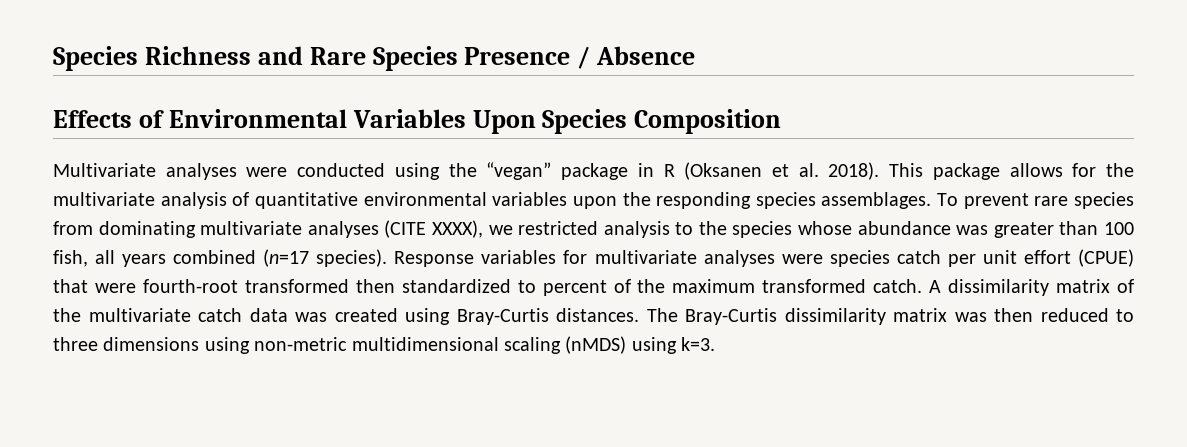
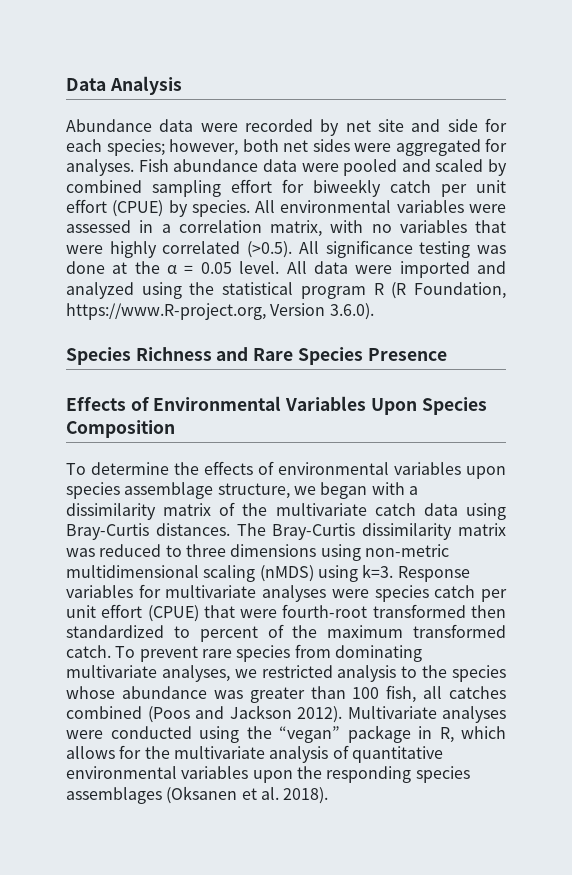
(53, 58) none -> [66,76,182,95] [66,118,507,136] [66,138,507,156] [66,159,507,176] [66,179,506,197] [66,199,506,217] [66,220,506,237] [66,240,507,258] [66,261,507,278] [66,282,507,299] [66,303,374,320] Data Analysis // Abundance data were recorded by net site and side for each species; however, both net sides were aggregated for analyses. Fish abundance data were pooled and scaled by combined sampling effort for biweekly catch per unit effort (CPUE) by species. All environmental variables were assessed in a correlation matrix, with no variables that were highly correlated (>0.5). All significance testing was done at the α = 0.05 level. All data were imported and analyzed using the statistical program R (R Foundation, https://www.R-project.org, Version 3.6.0). //
[577,46,696,69] / Absence -> (447, 354) none
[53,162,1134,180] [53,192,1134,209] [53,220,1134,238] [53,249,388,267] Multivariate analyses were conducted using the “vegan” package in R (Oksanen et al. 2018). This package allows for the multivariate analysis of quantitative environmental variables upon the responding species assemblages. To prevent rare species from dominating multivariate analyses (CITE XXXX), we restricted analysis to the species whose abundance was greater than 100 fish, all years combined (n=17 species). -> [66,461,506,479] [66,482,418,499] [66,502,507,520] [66,523,507,540] [66,544,449,561] [66,564,394,582] To determine the effects of environmental variables upon species assemblage structure, we began with a dissimilarity matrix of the multivariate catch data using Bray-Curtis distances. The Bray-Curtis dissimilarity matrix was reduced to three dimensions using non-metric multidimensional scaling (nMDS) using k=3.
[929,279,1134,296] [53,308,1134,325] [53,336,716,354] A dissimilarity matrix of the multivariate catch data was created using Bray-Curtis distances. The Bray-Curtis dissimilarity matrix was then reduced to three dimensions using non-metric multidimensional scaling (nMDS) using k=3. -> [115,644,422,662] [66,665,506,682] [66,685,506,703] [66,705,506,723] [66,725,506,743] [66,745,443,763] [66,766,470,783] [66,786,329,804] To prevent rare species from dominating multivariate analyses, we restricted analysis to the species whose abundance was greater than 100 fish, all catches combined (Poos and Jackson 2012). Multivariate analyses were conducted using the “vegan” package in R, which allows for the multivariate analysis of quantitative environmental variables upon the responding species assemblages (Oksanen et al. 2018).

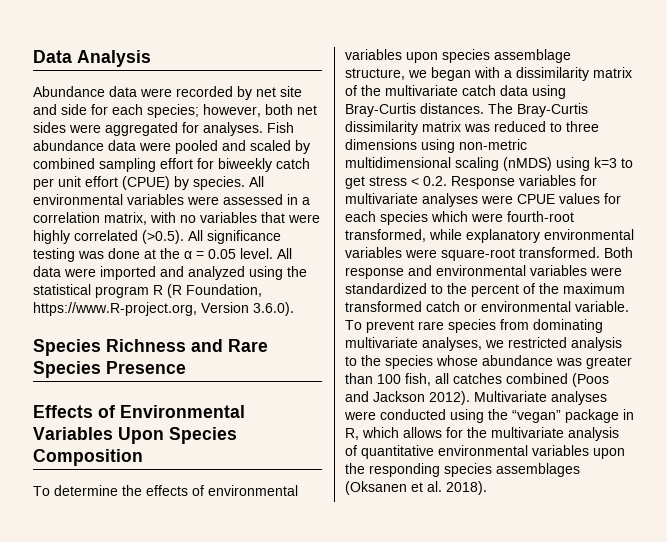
[362,564,394,578] k=3. -> [594,157,633,168] [345,176,447,189] k=3 to get stress < 0.2.
[374,585,507,602] [66,604,506,622] species catch per unit effort (CPUE) that were fourth-root transformed then -> [517,193,621,204] [345,211,574,225] [345,229,634,243] [345,247,633,261] [345,265,622,279] CPUE values for each species which were fourth-root transformed, while explanatory environmental variables were square-root transformed. Both response and environmental variables were
(190, 632) none -> [447,283,467,294] the
[66,645,111,658] catch. -> [426,301,629,312] catch or environmental variable.

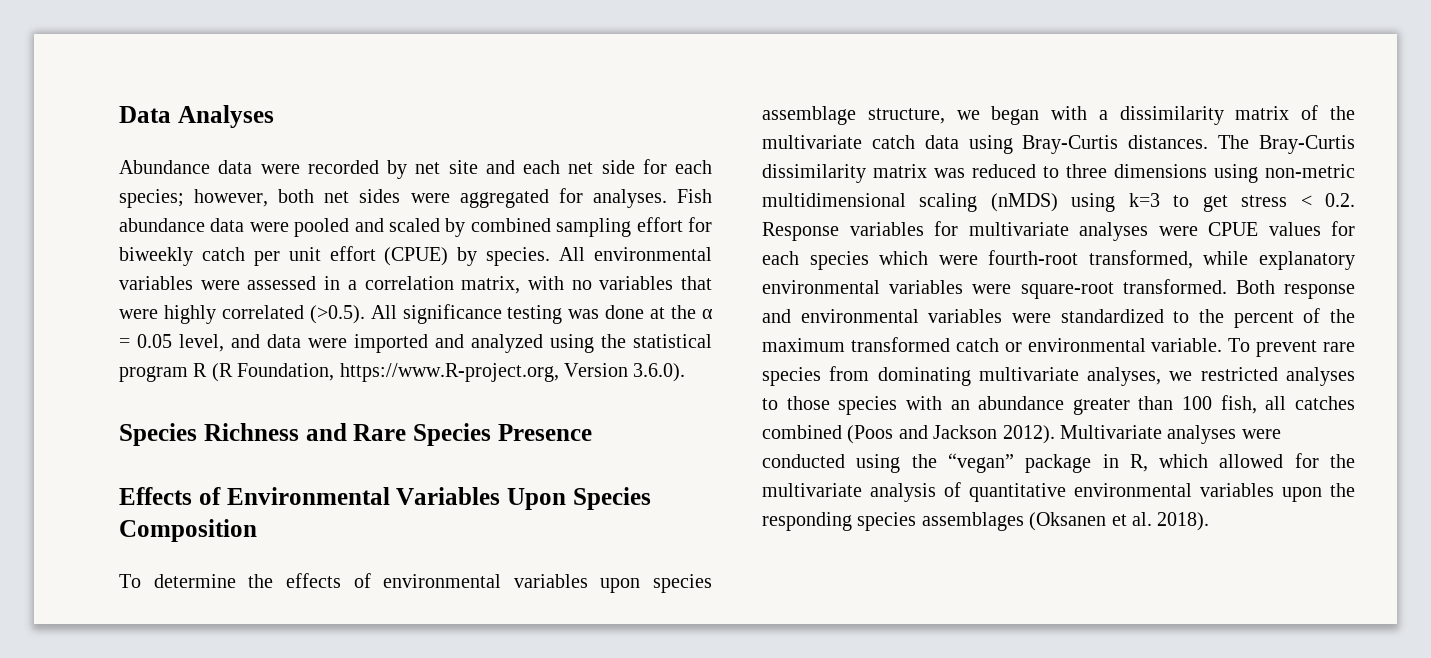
[77,50,151,67] Analysis -> [177,105,274,128] Analyses
(57, 109) none -> [523,160,594,174] each net
[240,248,292,259] level. All -> [179,334,260,352] level, and
[571,337,622,351] [345,355,582,369] analysis to the species whose abundance was -> [1286,367,1355,386] [762,396,1065,415] analyses to those species with an abundance
[403,427,442,438] allows -> [1219,454,1284,468] allowed

